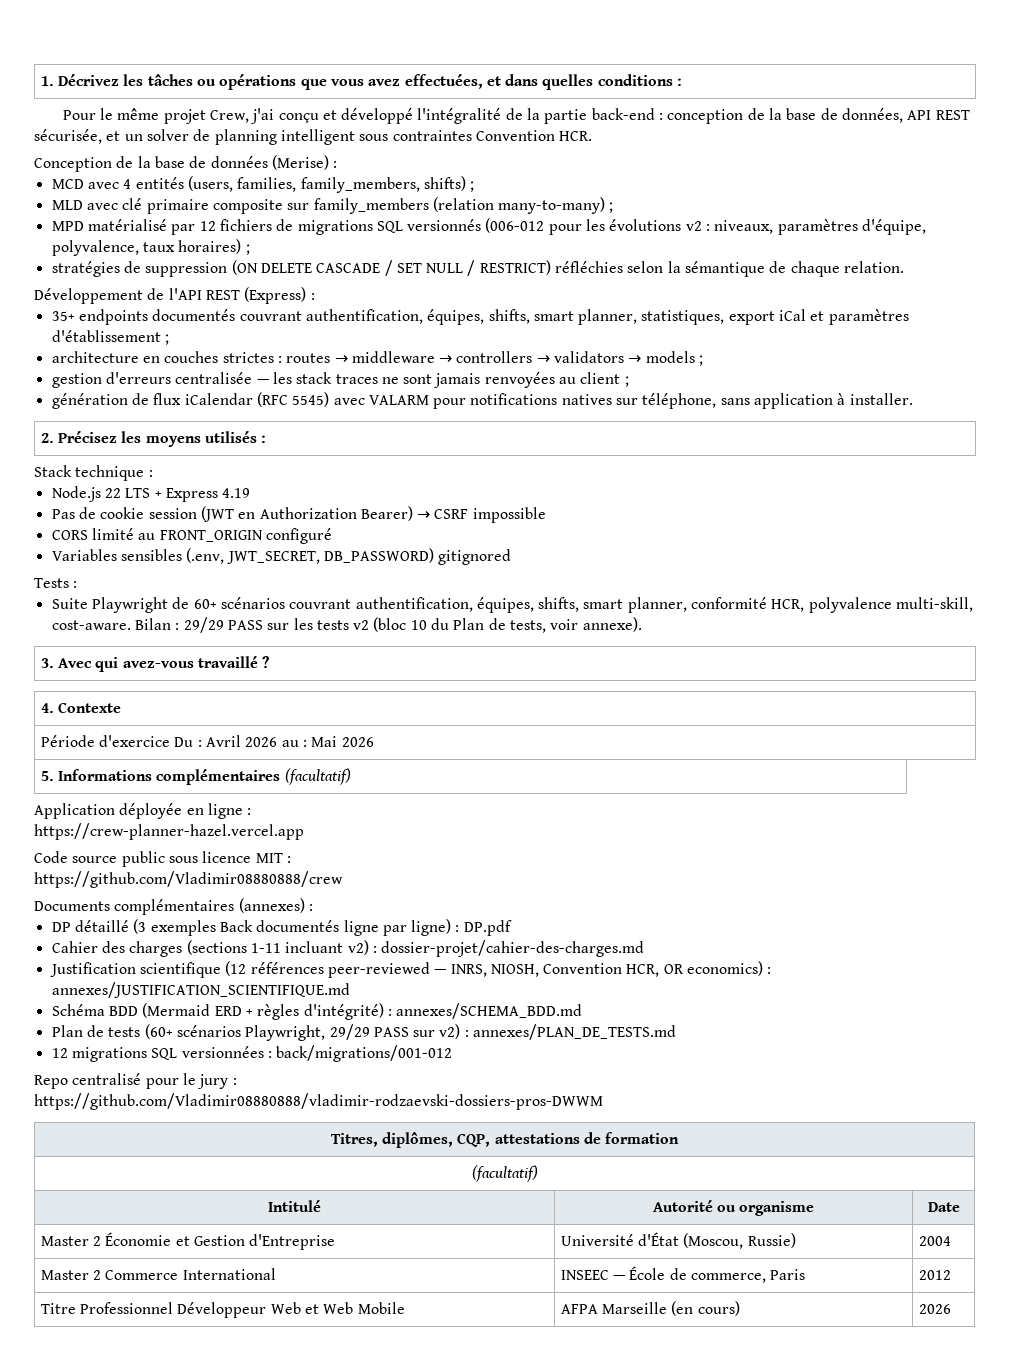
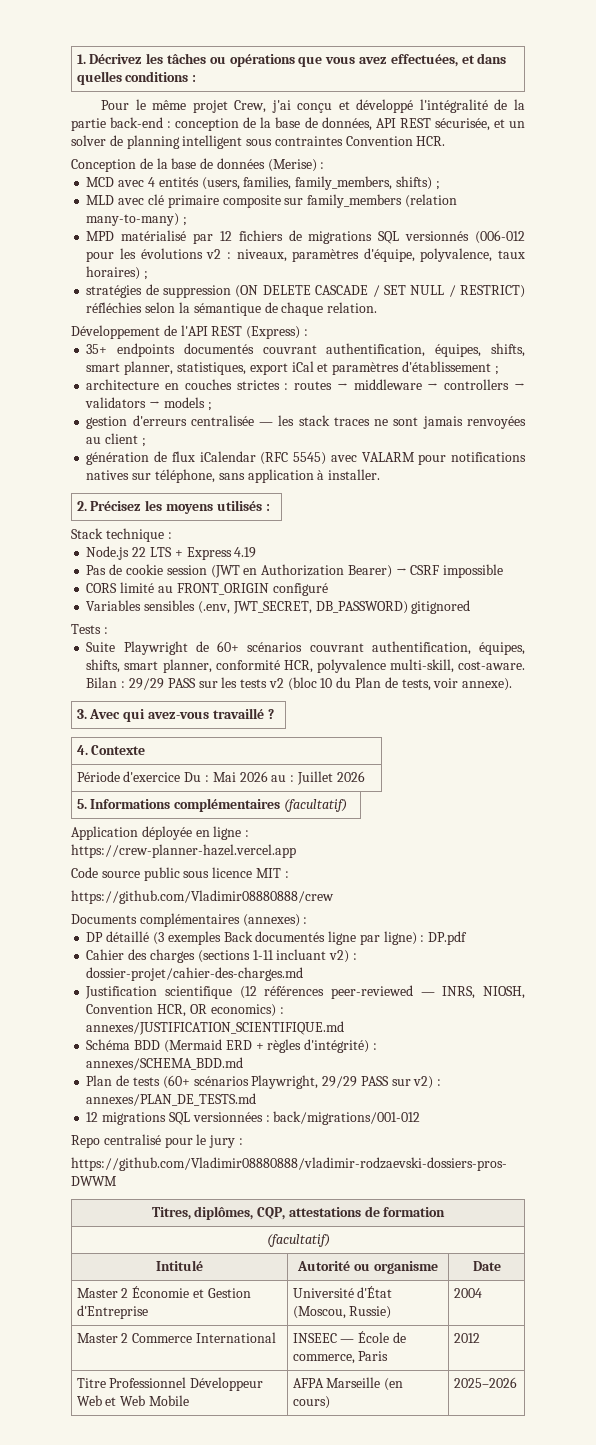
[205,735,241,747] Avril -> [212,772,236,782] Mai
[311,736,338,747] Mai -> [296,771,333,785] Juillet
[918,1304,951,1314] 2026 -> [453,1377,517,1388] 2025–2026

